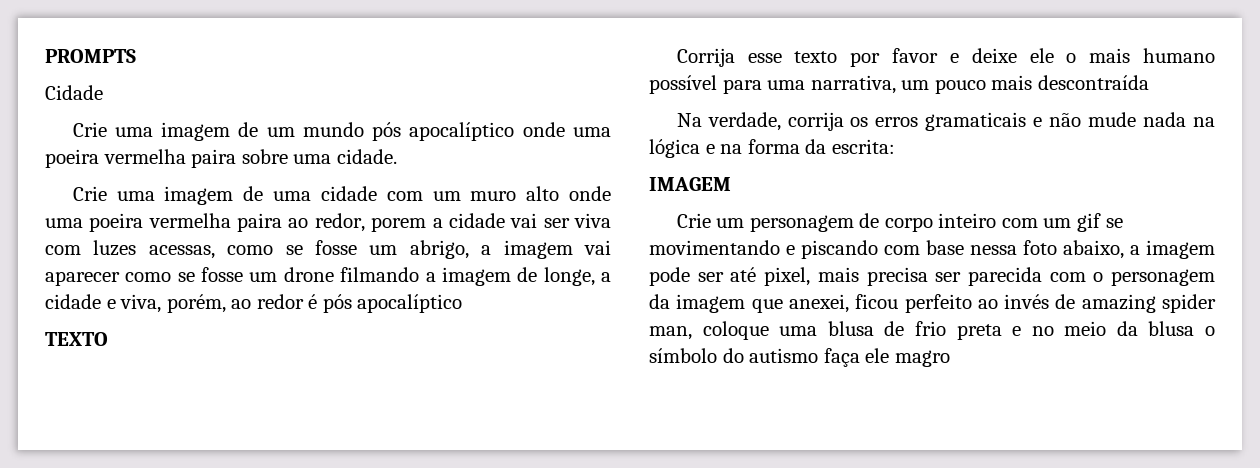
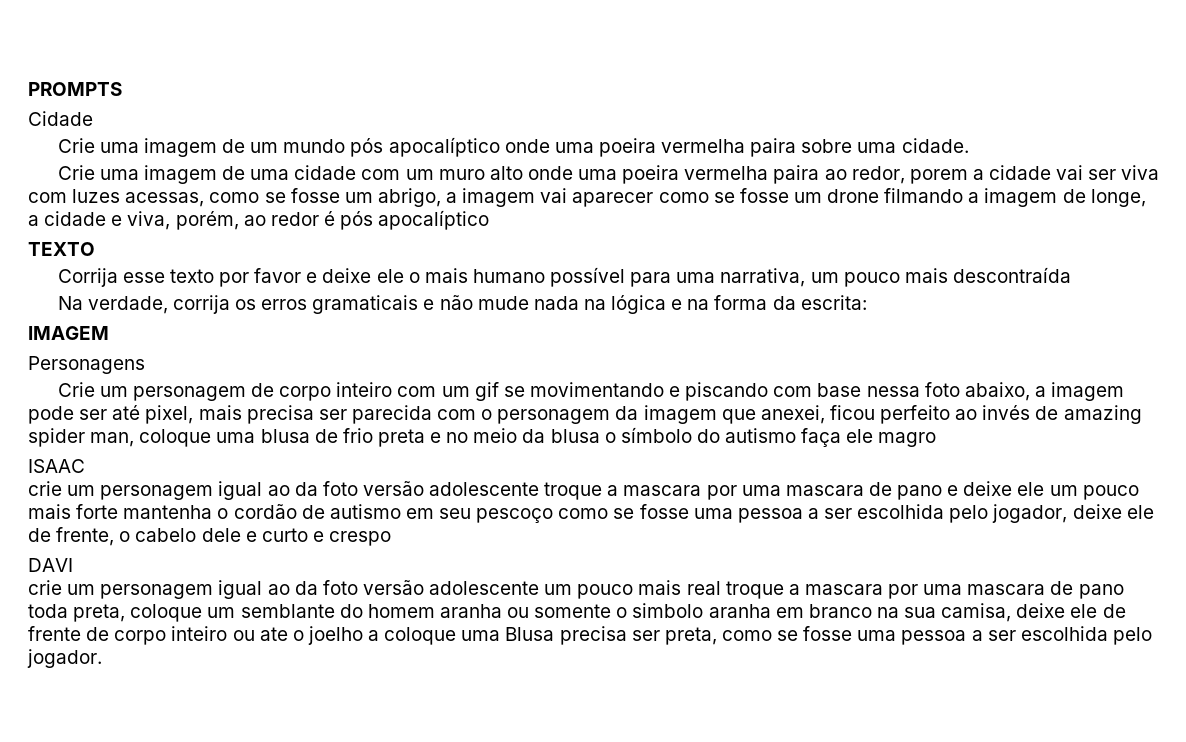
(731, 184) none -> [28,356,145,374] // Personagens
(950, 358) none -> [28,459,85,473] [28,481,1139,500] [28,504,1154,523] [28,527,392,546] [28,558,73,572] [28,580,1124,599] [28,603,1126,622] [28,626,1152,645] [27,649,102,668] // ISAAC // crie um personagem igual ao da foto versão adolescente troque a mascara por uma mascara de pano e deixe ele um pouco mais forte mantenha o cordão de autismo em seu pescoço como se fosse uma pessoa a ser escolhida pelo jogador, deixe ele de frente, o cabelo dele e curto e crespo // DAVI // crie um personagem igual ao da foto versão adolescente um pouco mais real troque a mascara por uma mascara de pano toda preta, coloque um semblante do homem aranha ou somente o simbolo aranha em branco na sua camisa, deixe ele de frente de corpo inteiro ou ate o joelho a coloque uma Blusa precisa ser preta, como se fosse uma pessoa a ser escolhida pelo jogador.

